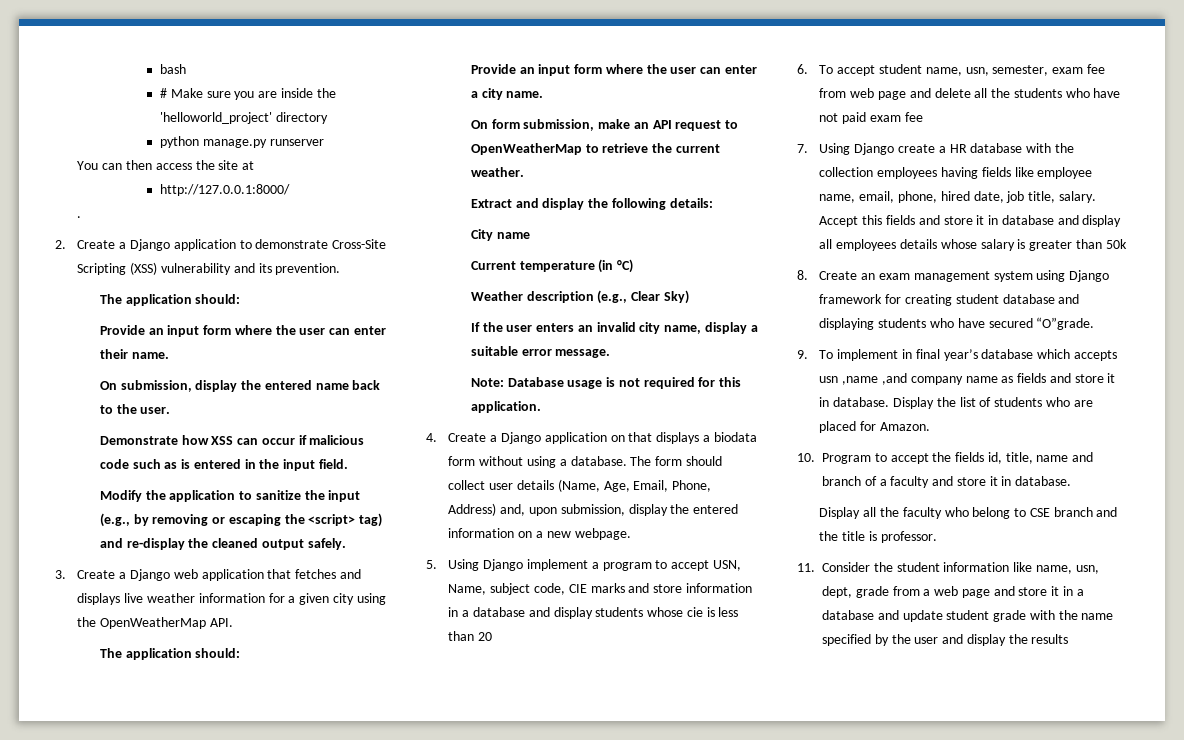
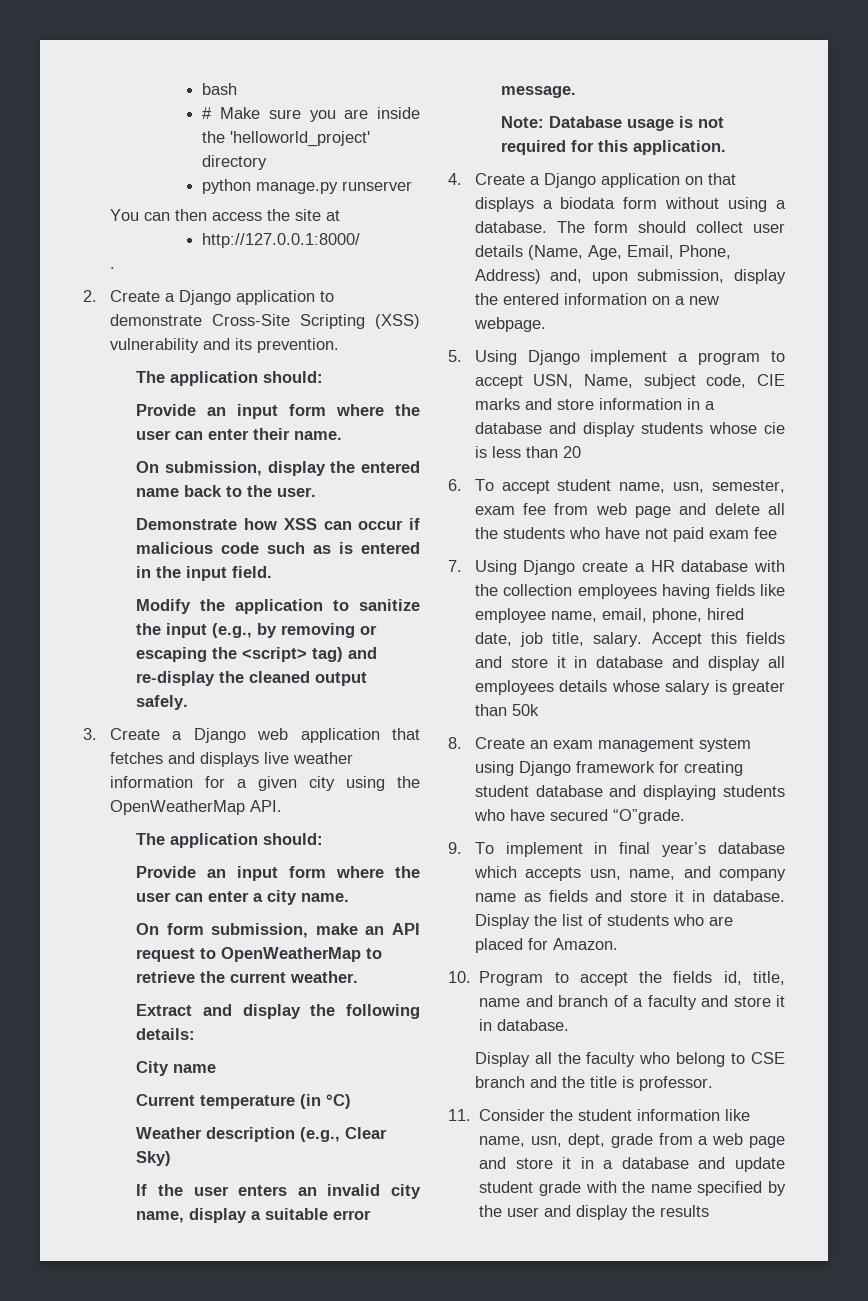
[819,373,907,385] usn ,name ,and -> [589,866,711,880] usn, name, and

